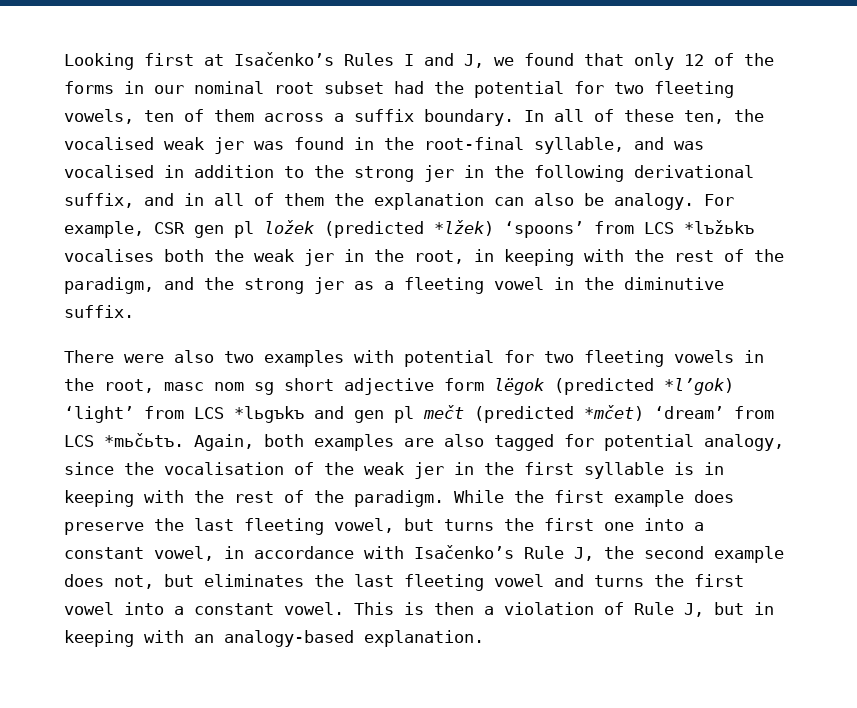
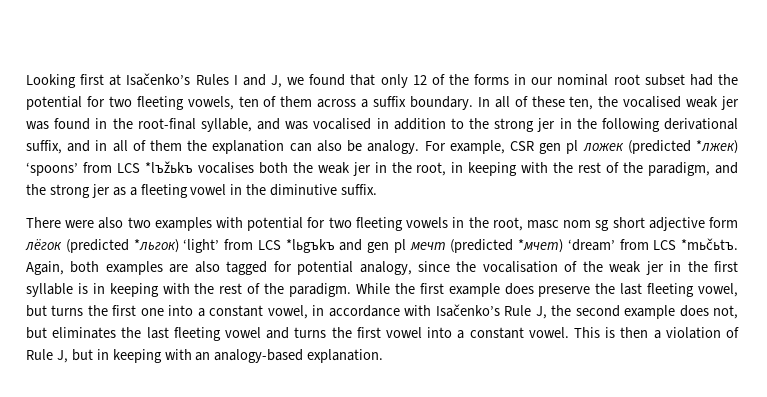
[264,220,494,238] ložek (predicted *lžek) -> [582,140,739,154] ложек (predicted *лжек)
[494,378,734,395] lëgok (predicted *l’gok) -> [25,239,179,253] лёгок (predicted *льгок)
[423,405,644,423] mečt (predicted *mčet) -> [409,239,563,253] мечт (predicted *мчет)

